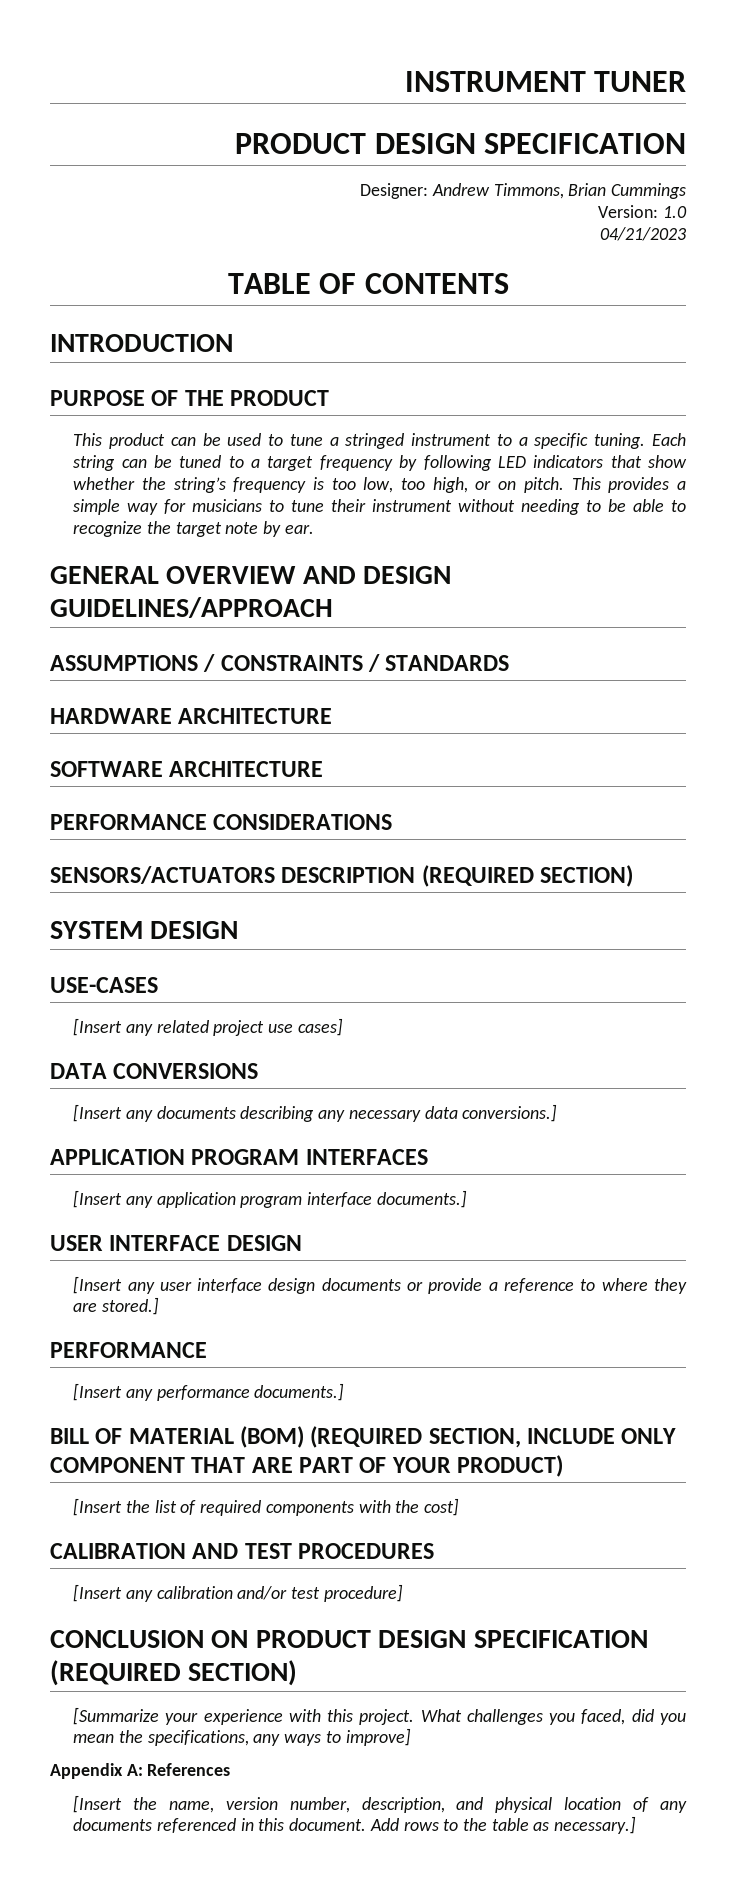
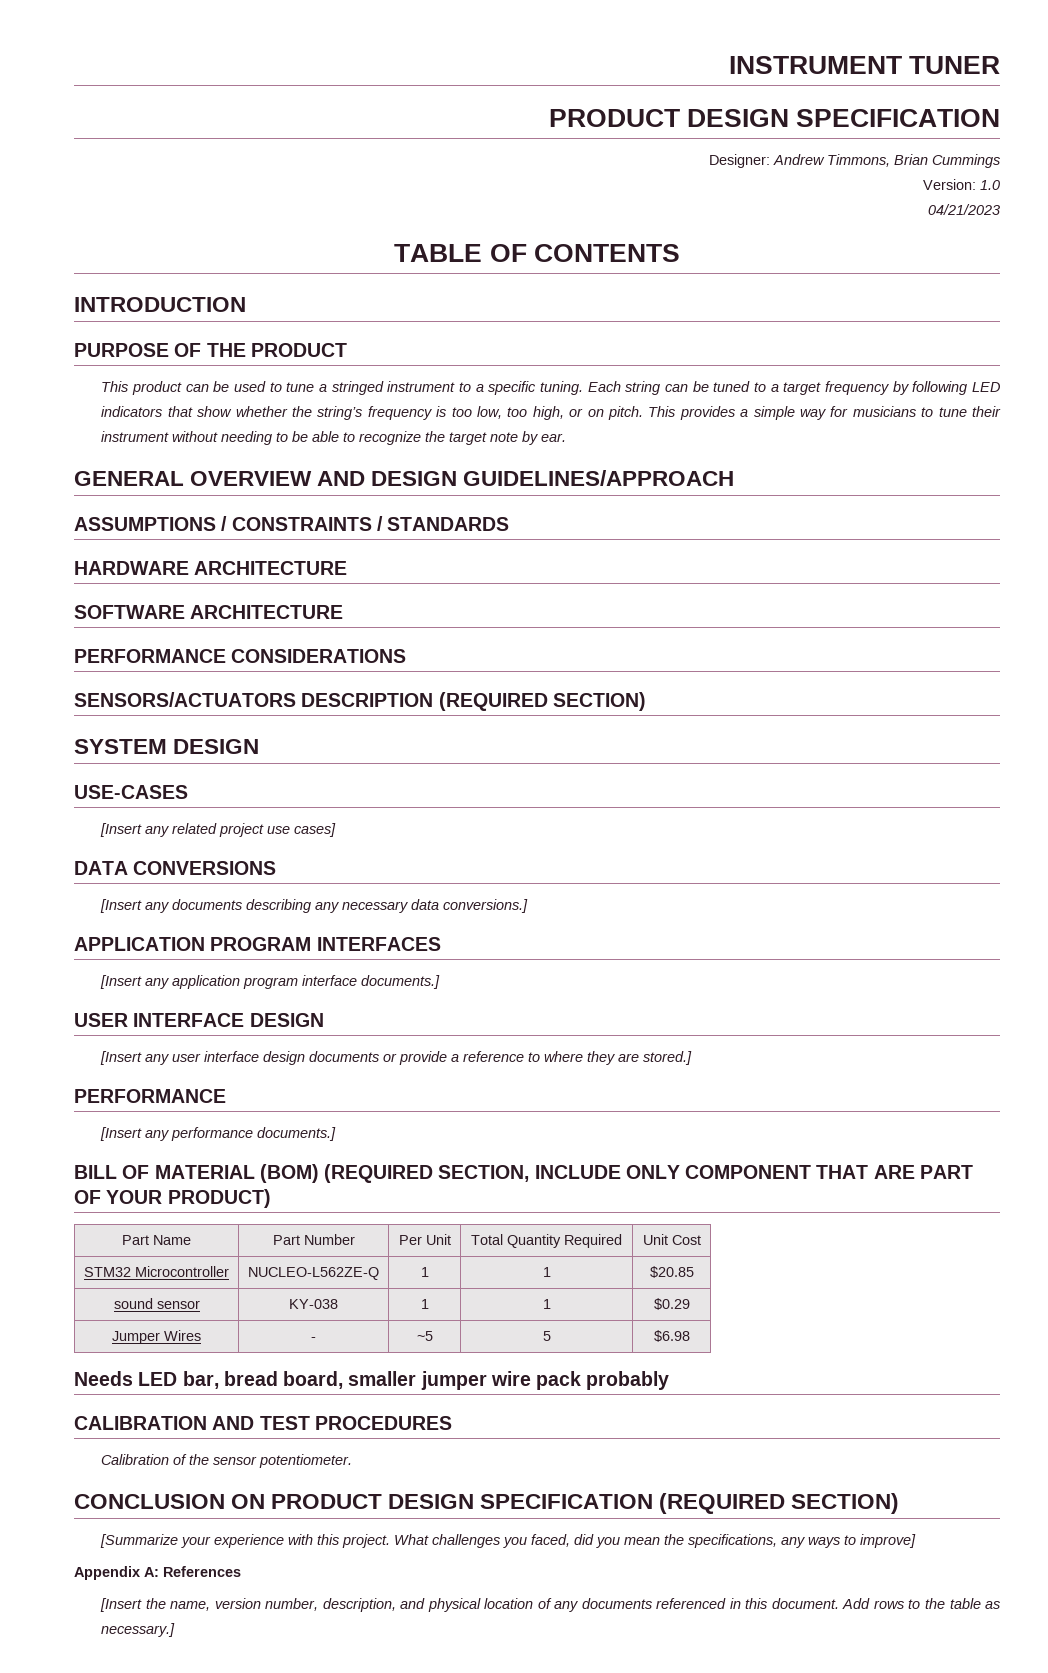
[73,1498,459,1516] [50,1543,435,1559] [73,1584,403,1602] // [Insert the list of required components with the cost] // CALIBRATION AND TEST PROCEDURES // [Insert any calibration and/or test procedure] -> [122,1235,191,1245] [272,1234,355,1245] [398,1234,451,1245] [471,1234,622,1248] [642,1234,701,1245] [84,1266,229,1277] [248,1267,379,1280] [420,1267,429,1277] [542,1267,551,1277] [649,1266,694,1278] [113,1298,200,1309] [289,1299,338,1309] [420,1299,429,1309] [542,1299,551,1309] [653,1298,690,1310] [112,1330,201,1344] [311,1337,316,1341] [416,1331,433,1341] [542,1331,551,1341] [653,1330,690,1342] [74,1371,670,1390] [74,1416,452,1430] [101,1454,353,1468] // Part Name | Part Number | Per Unit | Total Quantity Required | Unit Cost // STM32 Microcontroller | NUCLEO-L562ZE-Q | 1 | 1 | $20.85 // sound sensor | KY-038 | 1 | 1 | $0.29 // Jumper Wires | - | ~5 | 5 | $6.98 // Needs LED bar, bread board, smaller jumper wire pack probably // CALIBRATION AND TEST PROCEDURES // Calibration of the sensor potentiometer.

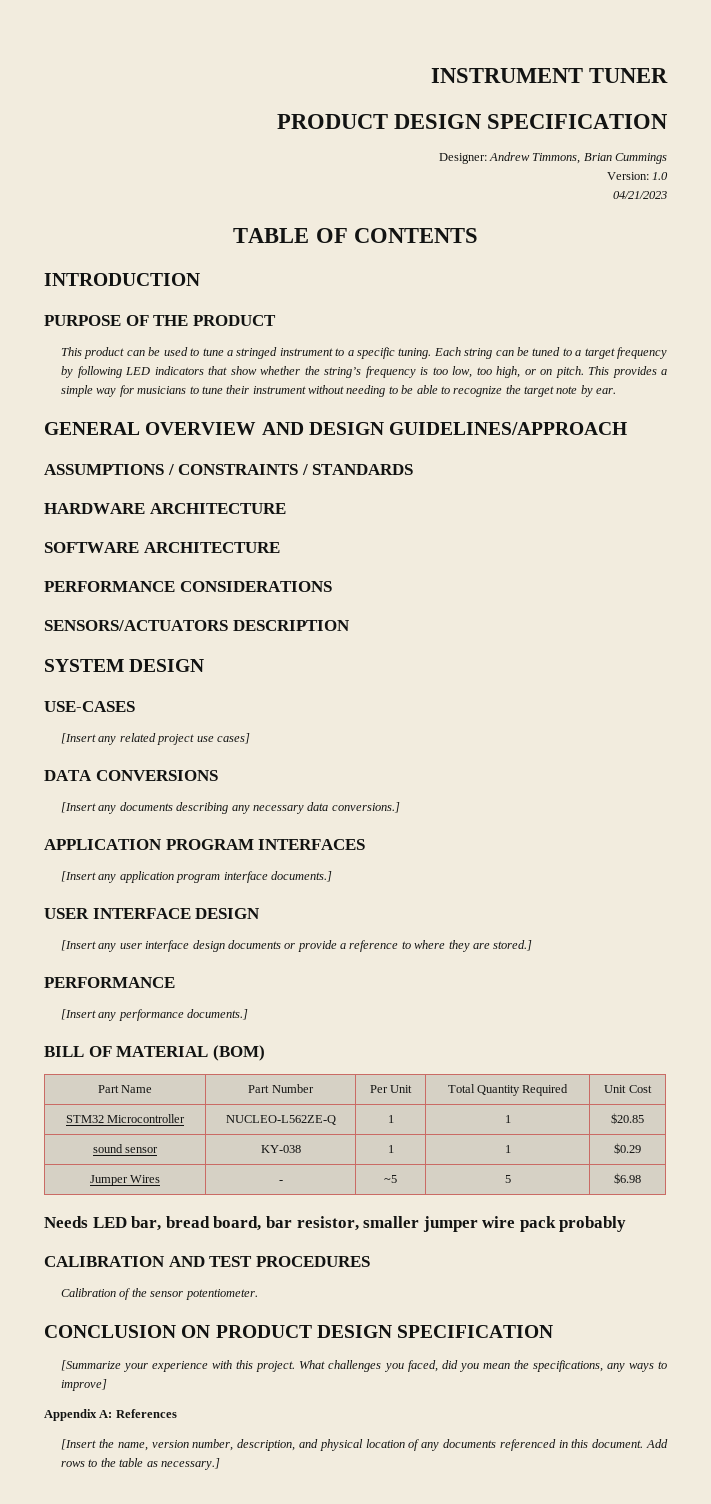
[438,692,646,711] (REQUIRED SECTION) -> (350, 625) none
[324,1164,973,1183] [74,1189,271,1208] (REQUIRED SECTION, INCLUDE ONLY COMPONENT THAT ARE PART OF YOUR PRODUCT) -> (265, 1053) none
(344, 1380) none -> [265,1216,359,1231] bar resistor,
[659,1493,900,1514] (REQUIRED SECTION) -> (554, 1331) none

